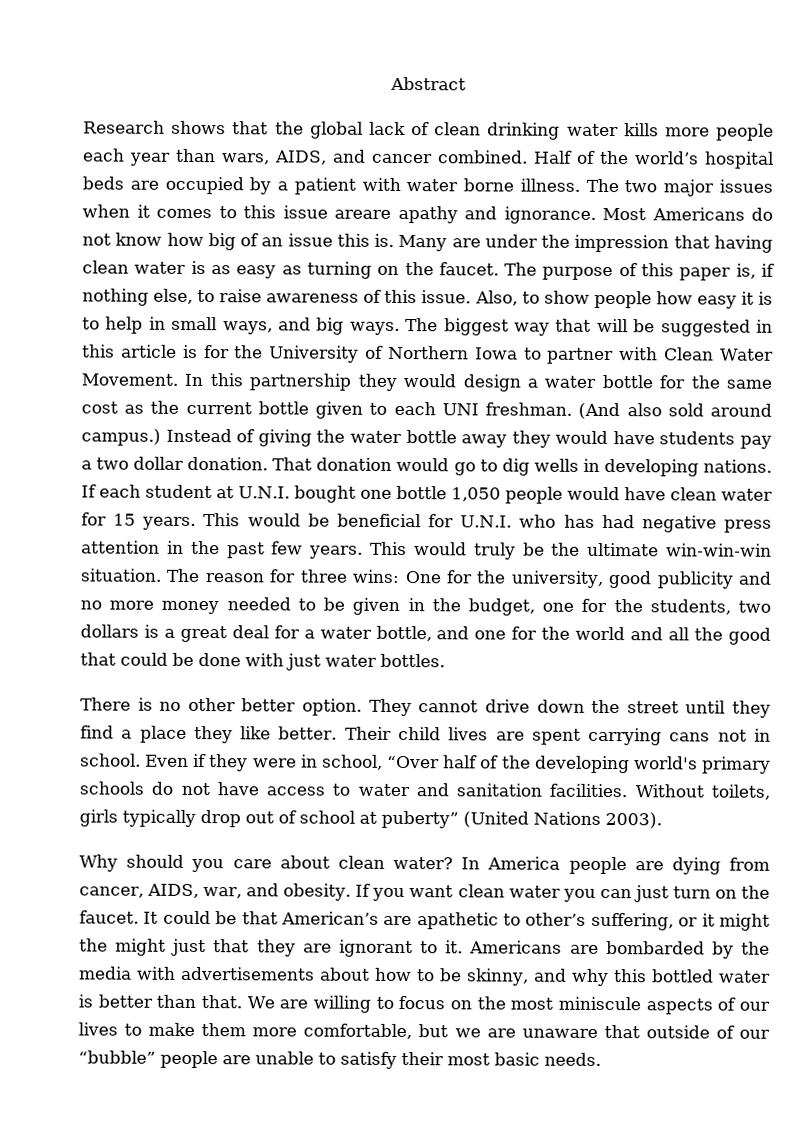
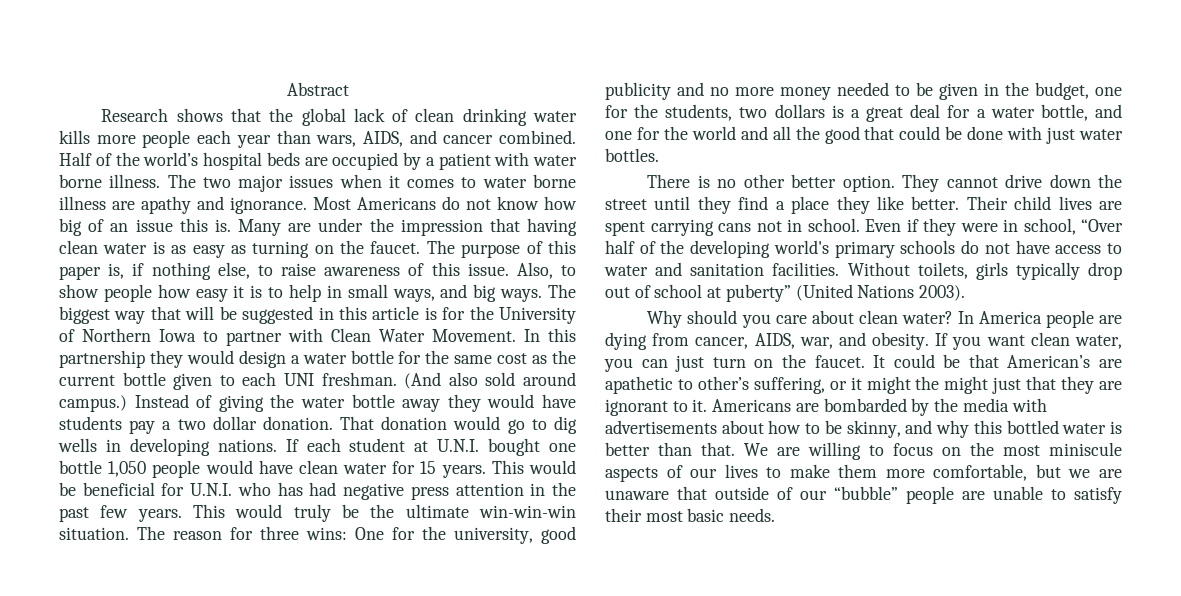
[243,205,391,219] this issue areare -> [482,174,576,188] [59,196,135,210] water borne illness are
[508,885,561,898] water -> [1075,335,1122,349] water,

